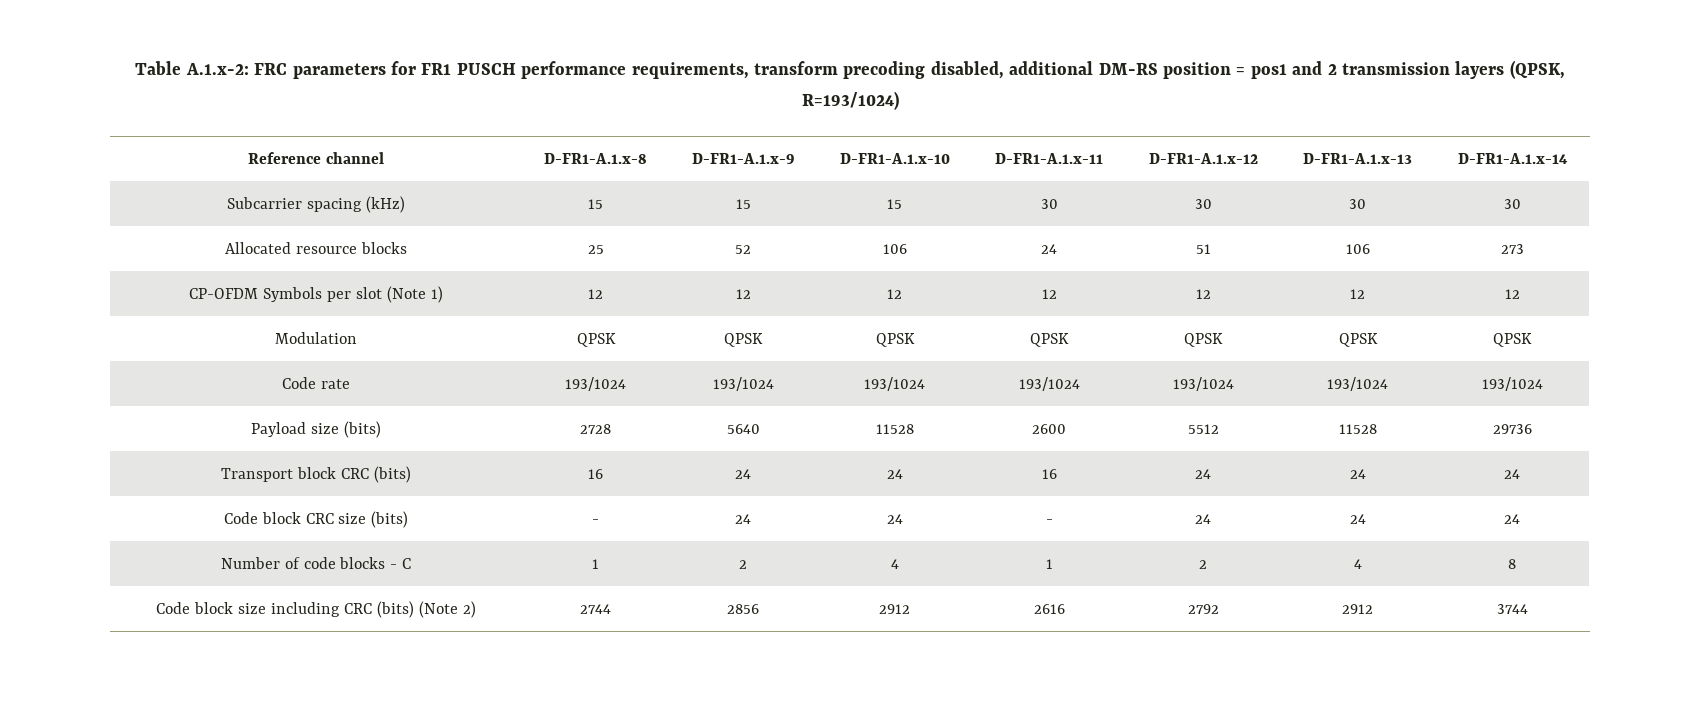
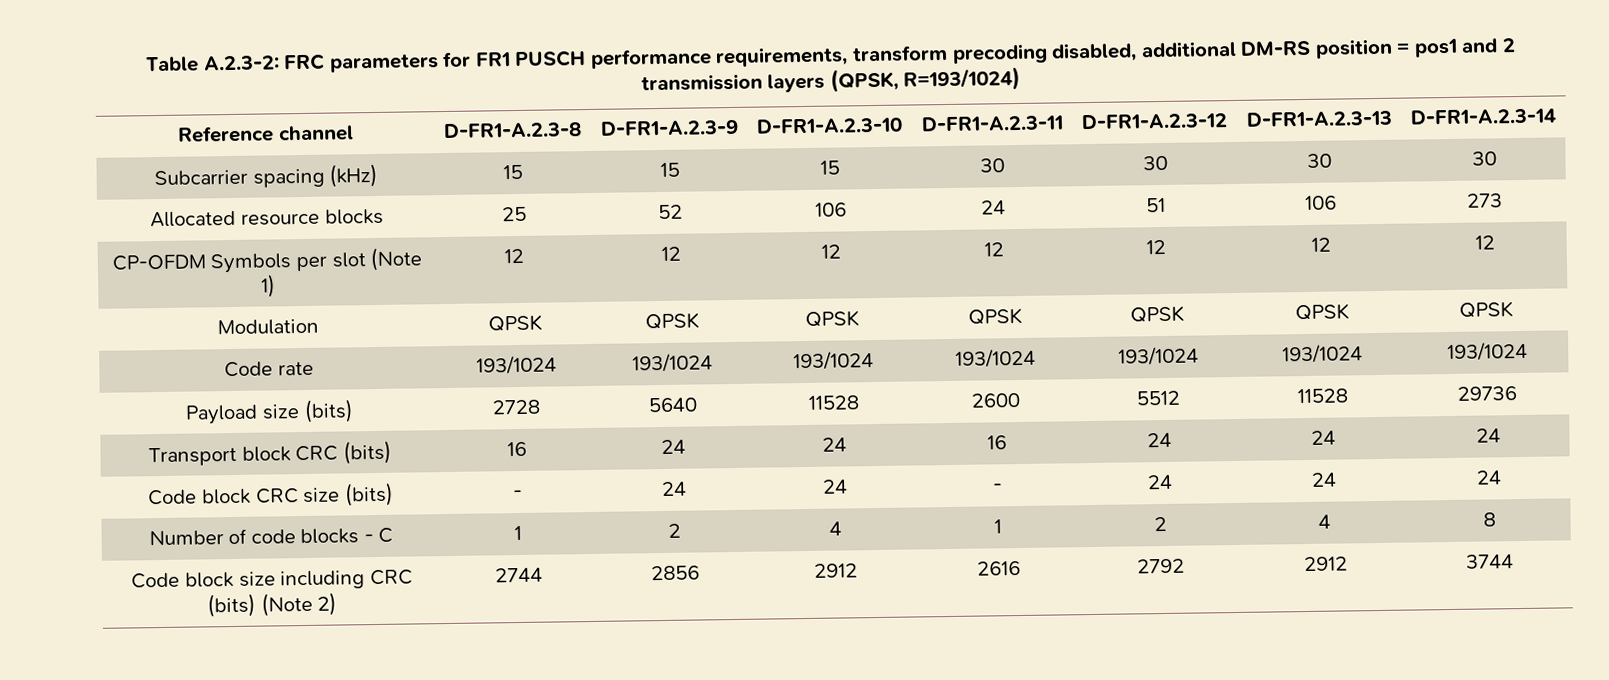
[185,63,249,75] A.1.x-2: -> [202,55,280,71] A.2.3-2:
[544,153,647,164] [691,153,795,164] [839,153,950,164] [995,153,1103,164] [1148,153,1258,164] [1303,153,1412,164] [1457,153,1568,164] D-FR1-A.1.x-8 | D-FR1-A.1.x-9 | D-FR1-A.1.x-10 | D-FR1-A.1.x-11 | D-FR1-A.1.x-12 | D-FR1-A.1.x-13 | D-FR1-A.1.x-14 -> [443,122,582,139] [599,119,739,136] [756,117,903,134] [920,115,1064,132] [1081,113,1228,130] [1245,110,1393,127] [1410,108,1557,125] D-FR1-A.2.3-8 | D-FR1-A.2.3-9 | D-FR1-A.2.3-10 | D-FR1-A.2.3-11 | D-FR1-A.2.3-12 | D-FR1-A.2.3-13 | D-FR1-A.2.3-14

